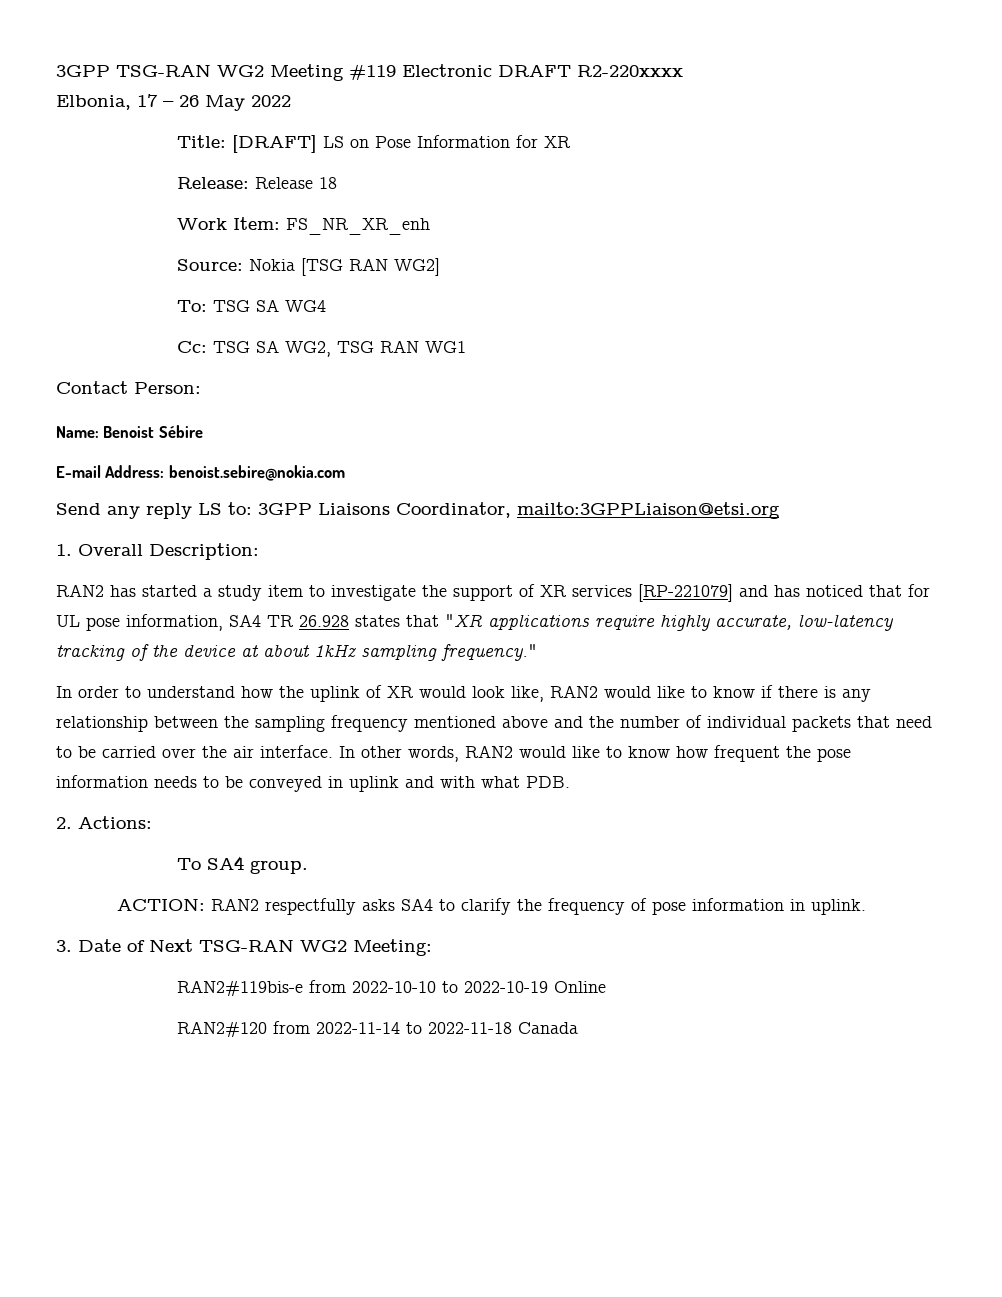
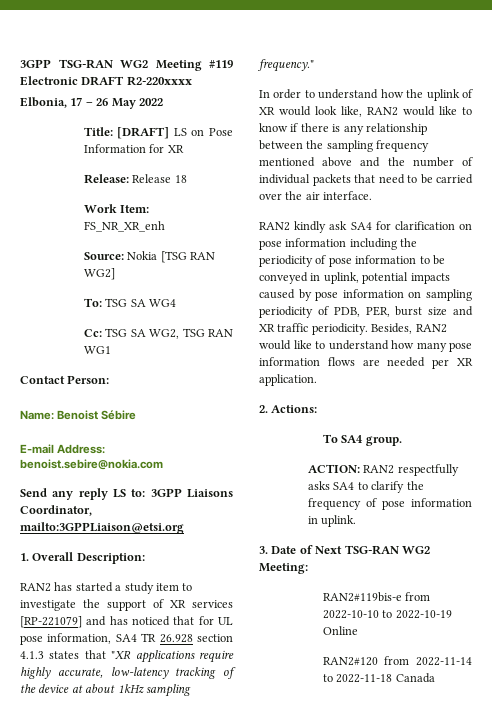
(349, 621) none -> [197,634,234,642] [20,651,44,659] section 4.1.3
[339,745,851,762] [56,775,570,792] In other words, RAN2 would like to know how frequent the pose information needs to be conveyed in uplink and with what PDB. -> [259,221,472,233] [259,238,418,250] [259,255,445,267] [259,272,450,284] [259,289,472,301] [259,306,473,318] [259,323,447,335] [259,340,472,352] [259,357,473,369] [259,374,317,386] // RAN2 kindly ask SA4 for clarification on pose information including the periodicity of pose information to be conveyed in uplink, potential impacts caused by pose information on sampling periodicity of PDB, PER, burst size and XR traffic periodicity. Besides, RAN2 would like to understand how many pose information flows are needed per XR application.

